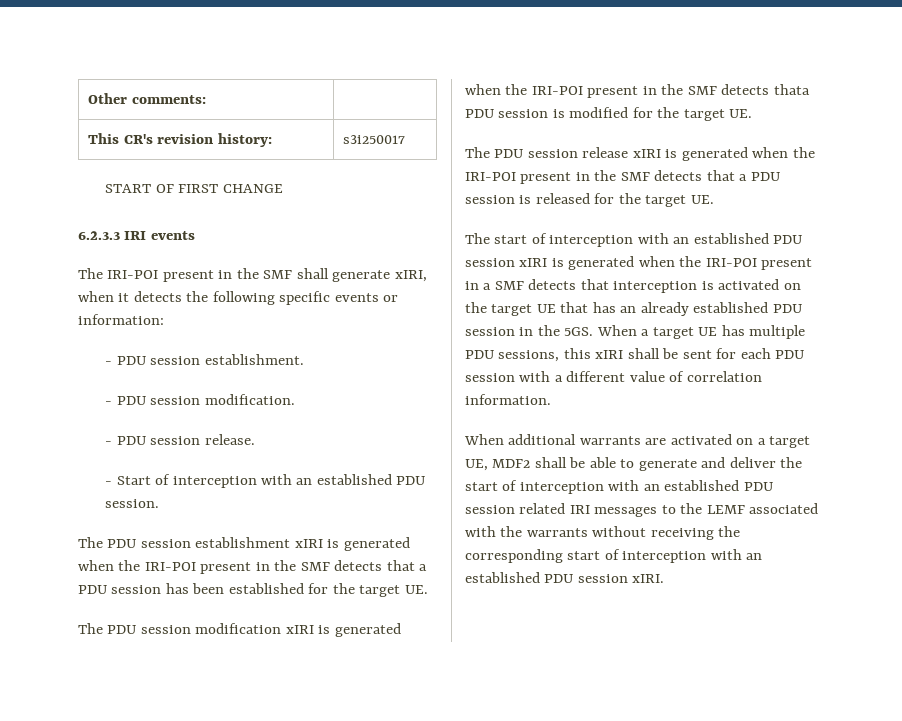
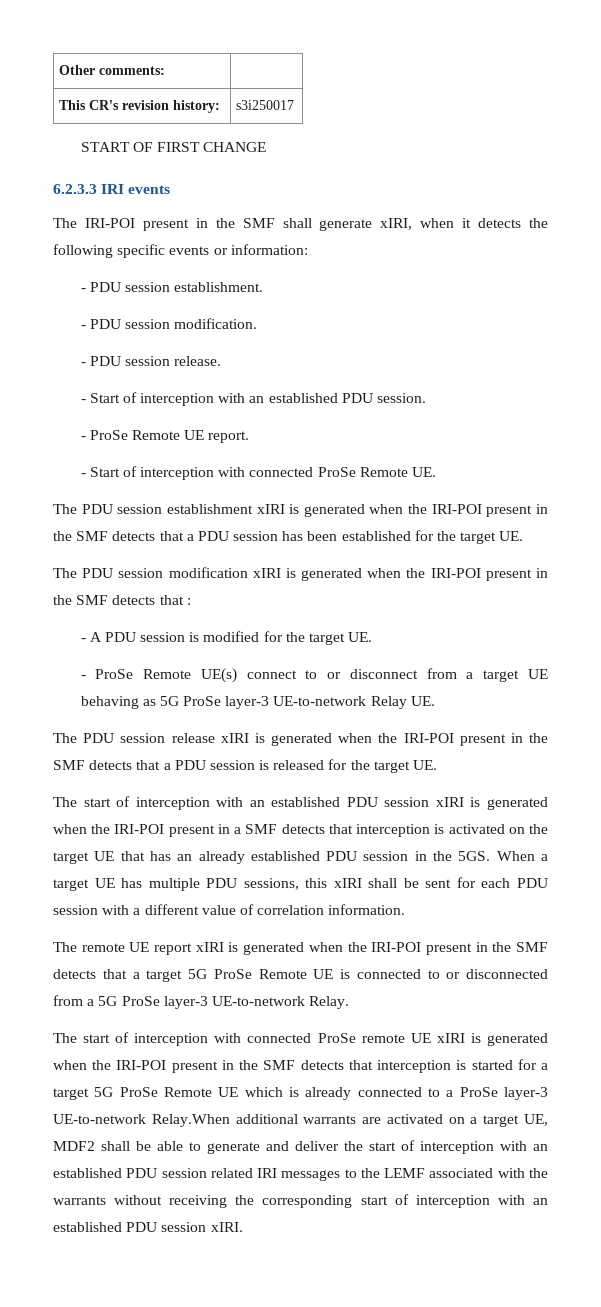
(160, 503) none -> [80,430,250,443] [80,466,436,480] // - ProSe Remote UE report. // - Start of interception with connected ProSe Remote UE.
[773,84,810,95] thata -> [159,595,191,605] [80,632,102,642] that : // - A
(753, 113) none -> [80,668,548,683] [80,696,435,709] // - ProSe Remote UE(s) connect to or disconnect from a target UE behaving as 5G ProSe layer-3 UE-to-network Relay UE.
[464,434,504,445] When -> [53,942,548,955] [53,969,548,982] [53,995,350,1009] [53,1032,548,1046] [53,1059,548,1073] [53,1087,548,1100] [53,1114,230,1127] The remote UE report xIRI is generated when the IRI-POI present in the SMF detects that a target 5G ProSe Remote UE is connected to or disconnected from a 5G ProSe layer-3 UE-to-network Relay. // The start of interception with connected ProSe remote UE xIRI is generated when the IRI-POI present in the SMF detects that interception is started for a target 5G ProSe Remote UE which is already connected to a ProSe layer-3 UE-to-network Relay.When

